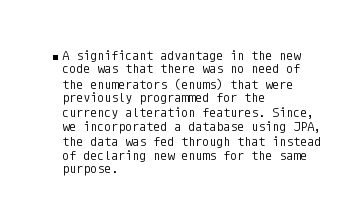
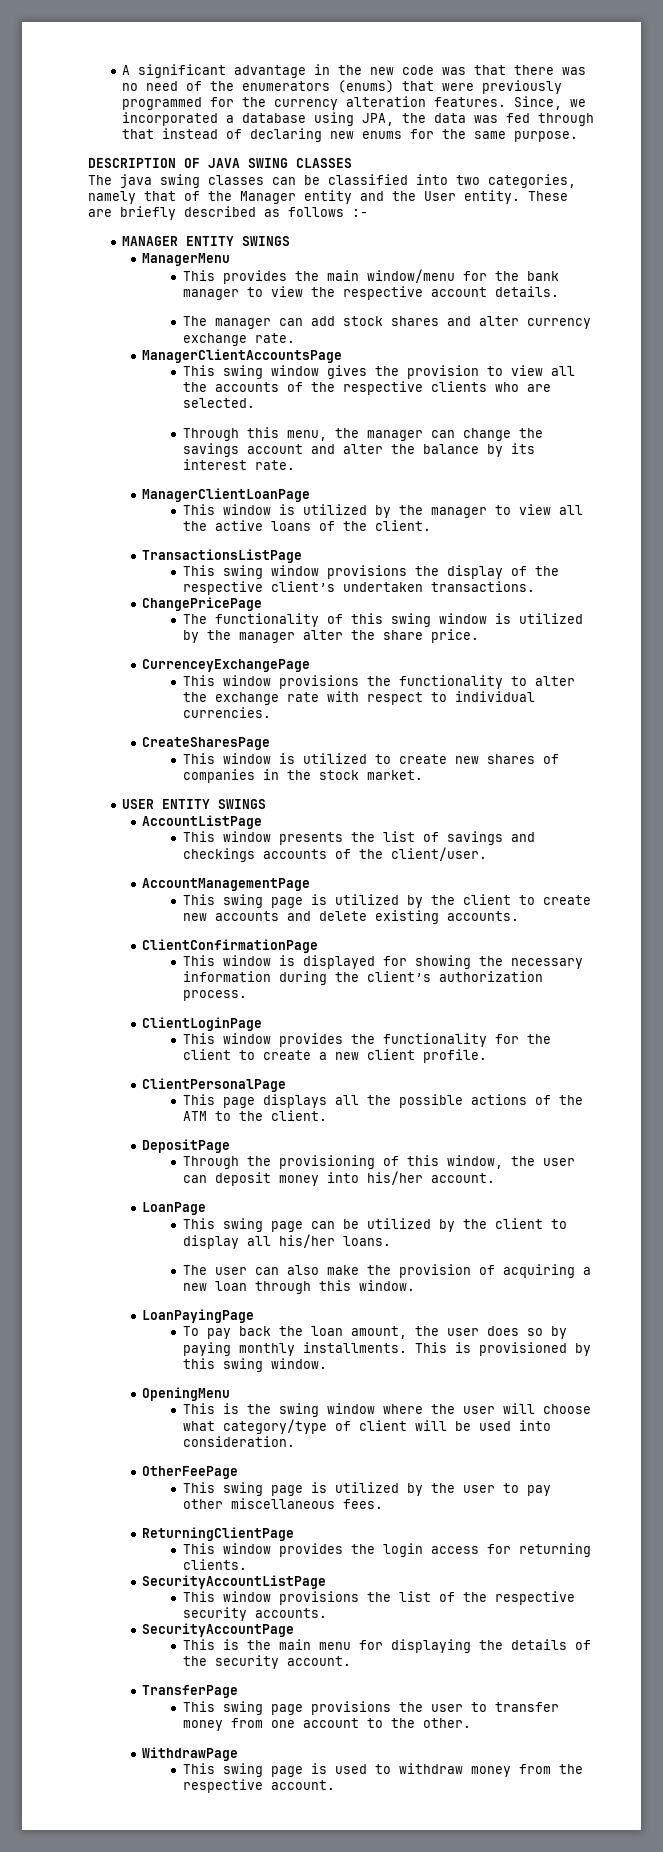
(119, 170) none -> [88,158,352,168] [88,174,576,188] [88,190,568,204] [88,206,368,220] [121,236,290,246] [142,253,231,266] [182,269,559,284] [182,286,559,300] [182,316,591,329] [182,333,295,346] [142,349,343,363] [182,365,575,379] [182,381,551,395] [182,398,255,408] [182,427,543,441] [182,443,535,457] [182,459,295,470] [142,488,311,502] [182,504,583,518] [182,520,431,531] [142,549,303,563] [182,565,559,579] [182,581,535,595] [142,597,263,611] [182,613,583,627] [182,629,479,643] [142,659,311,672] [182,675,575,689] [182,691,535,705] [182,707,271,718] [142,737,271,750] [182,753,559,764] [182,769,423,783] [121,799,266,809] [142,815,263,829] [182,831,535,845] [182,847,487,862] [142,878,311,891] [182,894,591,908] [182,910,519,924] [142,939,319,953] [182,955,583,969] [182,971,543,985] [182,990,247,1001] [142,1017,263,1031] [182,1033,551,1047] [182,1049,487,1063] [142,1078,287,1092] [182,1094,583,1108] [182,1110,327,1121] [142,1139,231,1153] [182,1155,575,1169] [182,1171,495,1186] [142,1202,207,1215] [182,1218,567,1232] [182,1234,391,1249] [182,1264,591,1278] [182,1280,415,1294] [142,1309,255,1323] [182,1326,567,1339] [182,1342,591,1356] [182,1358,327,1372] [142,1387,231,1401] [182,1403,591,1417] [182,1419,551,1434] [182,1436,295,1447] [142,1466,239,1479] [182,1482,551,1496] [182,1498,383,1509] [142,1527,295,1541] [182,1543,591,1557] [182,1559,247,1570] [142,1575,327,1589] [182,1591,575,1605] [182,1607,327,1621] [142,1623,295,1637] [182,1639,591,1653] [182,1655,351,1669] [142,1685,239,1698] [182,1701,559,1715] [182,1718,471,1731] [142,1747,239,1761] [182,1763,583,1777] [182,1779,335,1793] // DESCRIPTION OF JAVA SWING CLASSES // The java swing classes can be classified into two categories, namely that of the Manager entity and the User entity. These are briefly described as follows :- // MANAGER ENTITY SWINGS // ManagerMenu // This provides the main window/menu for the bank manager to view the respective account details. // The manager can add stock shares and alter currency exchange rate. // ManagerClientAccountsPage // This swing window gives the provision to view all the accounts of the respective clients who are selected. // Through this menu, the manager can change the savings account and alter the balance by its interest rate. // ManagerClientLoanPage // This window is utilized by the manager to view all the active loans of the client. // TransactionsListPage // This swing window provisions the display of the respective client’s undertaken transactions. // ChangePricePage // The functionality of this swing window is utilized by the manager alter the share price. // CurrenceyExchangePage // This window provisions the functionality to alter the exchange rate with respect to individual currencies. // CreateSharesPage // This window is utilized to create new shares of companies in the stock market. // USER ENTITY SWINGS // AccountListPage // This window presents the list of savings and checkings accounts of the client/user. // AccountManagementPage // This swing page is utilized by the client to create new accounts and delete existing accounts. // ClientConfirmationPage // This window is displayed for showing the necessary information during the client’s authorization process. // ClientLoginPage // This window provides the functionality for the client to create a new client profile. // ClientPersonalPage // This page displays all the possible actions of the ATM to the client. // DepositPage // Through the provisioning of this window, the user can deposit money into his/her account. // LoanPage // This swing page can be utilized by the client to display all his/her loans. // The user can also make the provision of acquiring a new loan through this window. // LoanPayingPage // To pay back the loan amount, the user does so by paying monthly installments. This is provisioned by this swing window. // OpeningMenu // This is the swing window where the user will choose what category/type of client will be used into consideration. // OtherFeePage // This swing page is utilized by the user to pay other miscellaneous fees. // ReturningClientPage // This window provides the login access for returning clients. // SecurityAccountListPage // This window provisions the list of the respective security accounts. // SecurityAccountPage // This is the main menu for displaying the details of the security account. // TransferPage // This swing page provisions the user to transfer money from one account to the other. // WithdrawPage // This swing page is used to withdraw money from the respective account.

